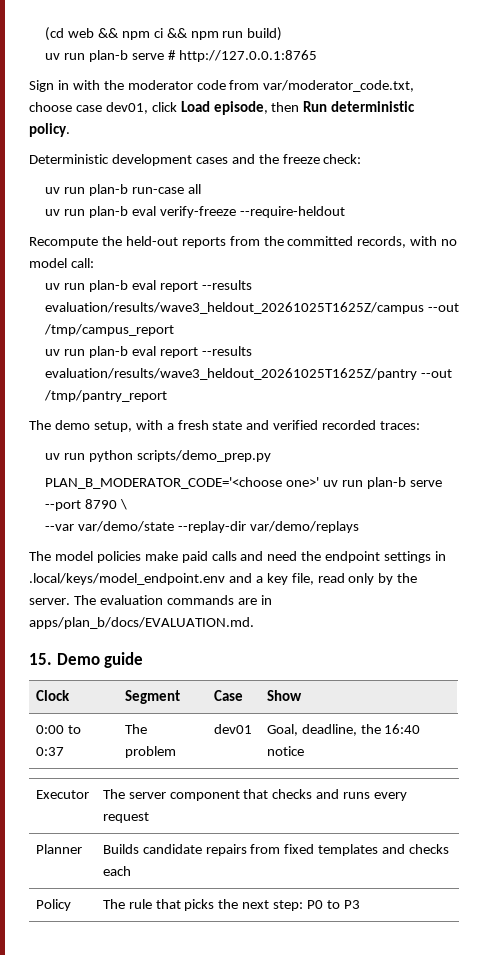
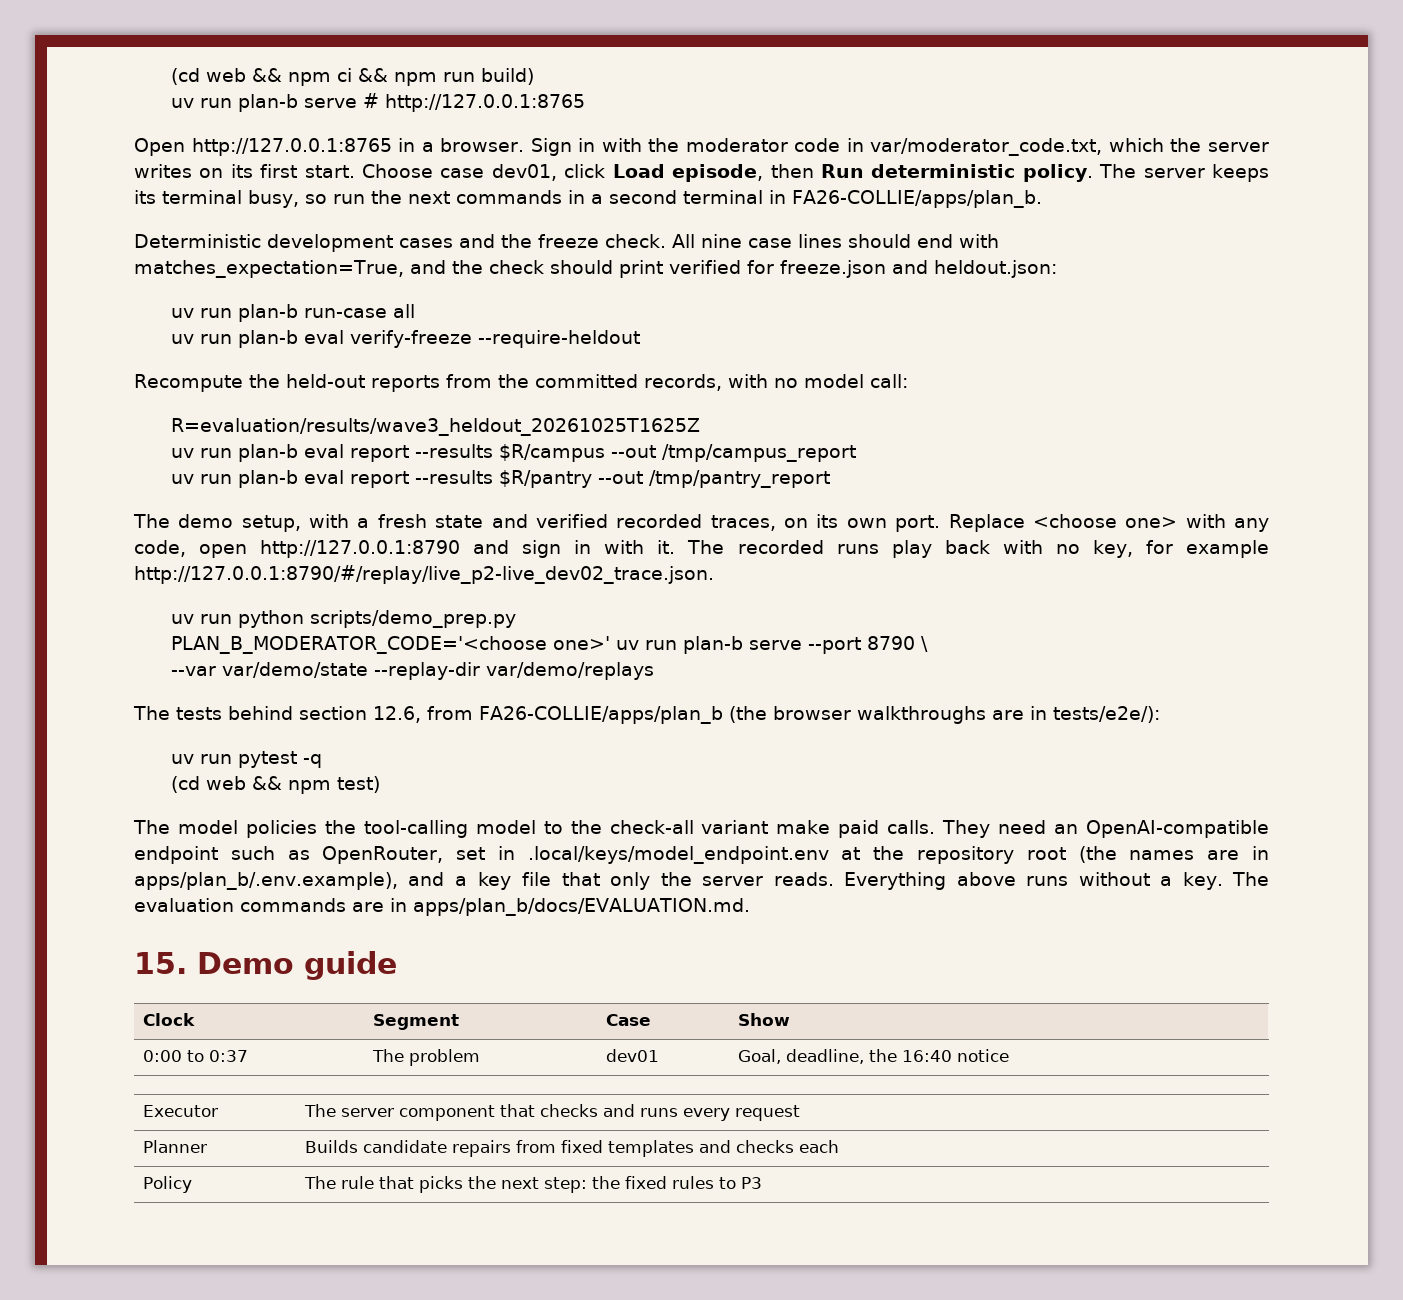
(317, 56) none -> [134,138,525,156] Open http://127.0.0.1:8765 in a browser.
[229,80,415,92] [29,102,72,112] from var/moderator_code.txt, choose -> [846,138,1269,156] [134,164,434,178] in var/moderator_code.txt, which the server writes on its first start. Choose
(70, 130) none -> [1099,164,1270,182] [134,190,1042,208] The server keeps its terminal busy, so run the next commands in a second terminal in FA26-COLLIE/apps/plan_b.
[323,154,362,164] check: -> [605,234,999,248] [134,260,1057,278] check. All nine case lines should end with matches_expectation=True, and the check should print verified for freeze.json and heldout.json:
[45,280,252,292] [45,302,425,314] // uv run plan-b eval report --results evaluation/results/wave3_heldout_20261025T1625Z/campus -> [171,418,701,436] [171,444,606,462] // R=evaluation/results/wave3_heldout_20261025T1625Z // uv run plan-b eval report --results $R/campus
[45,368,418,380] evaluation/results/wave3_heldout_20261025T1625Z/pantry -> [499,470,593,488] $R/pantry
[380,421,421,430] traces: -> [710,514,1269,532] [134,540,1269,558] [134,565,714,584] traces, on its own port. Replace <choose one> with any code, open http://127.0.0.1:8790 and sign in with it. The recorded runs play back with no key, for example http://127.0.0.1:8790/#/replay/live_p2-live_dev02_trace.json.
[54,551,447,563] [29,573,418,585] [29,598,70,605] model policies make paid calls and need the endpoint settings in .local/keys/model_endpoint.env and a key file, read only by the server. -> [176,706,1160,724] [171,751,323,768] [171,776,381,794] [133,820,1269,838] [134,846,1269,864] [134,872,1223,890] tests behind section 12.6, from FA26-COLLIE/apps/plan_b (the browser walkthroughs are in tests/e2e/): // uv run pytest -q // (cd web && npm test) // The model policies the tool-calling model to the check-all variant make paid calls. They need an OpenAI-compatible endpoint such as OpenRouter, set in .local/keys/model_endpoint.env at the repository root (the names are in apps/plan_b/.env.example), and a key file that only the server reads. Everything above runs without a key.
[307,900,324,909] P0 -> [591,1176,714,1189] the fixed rules

